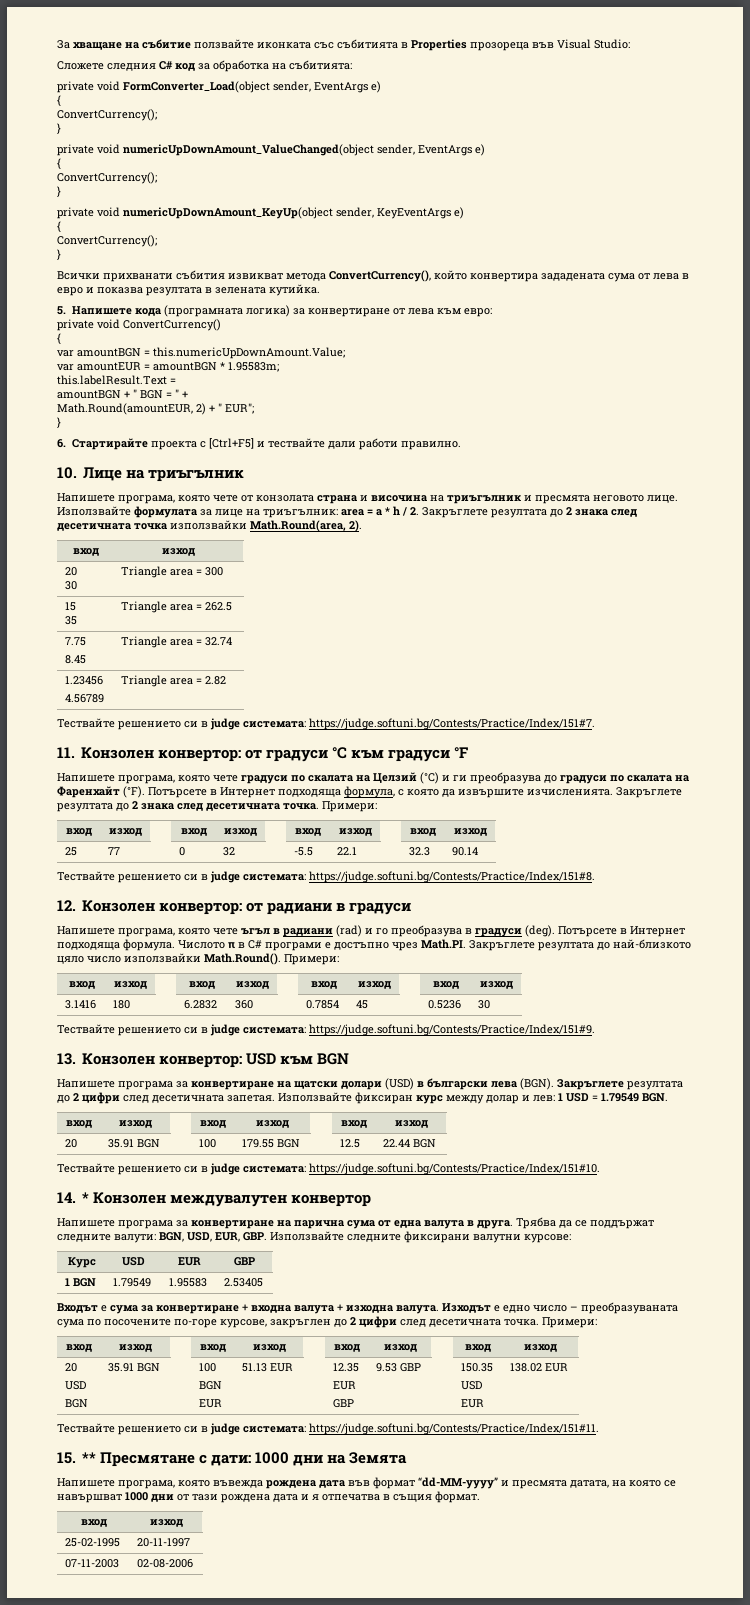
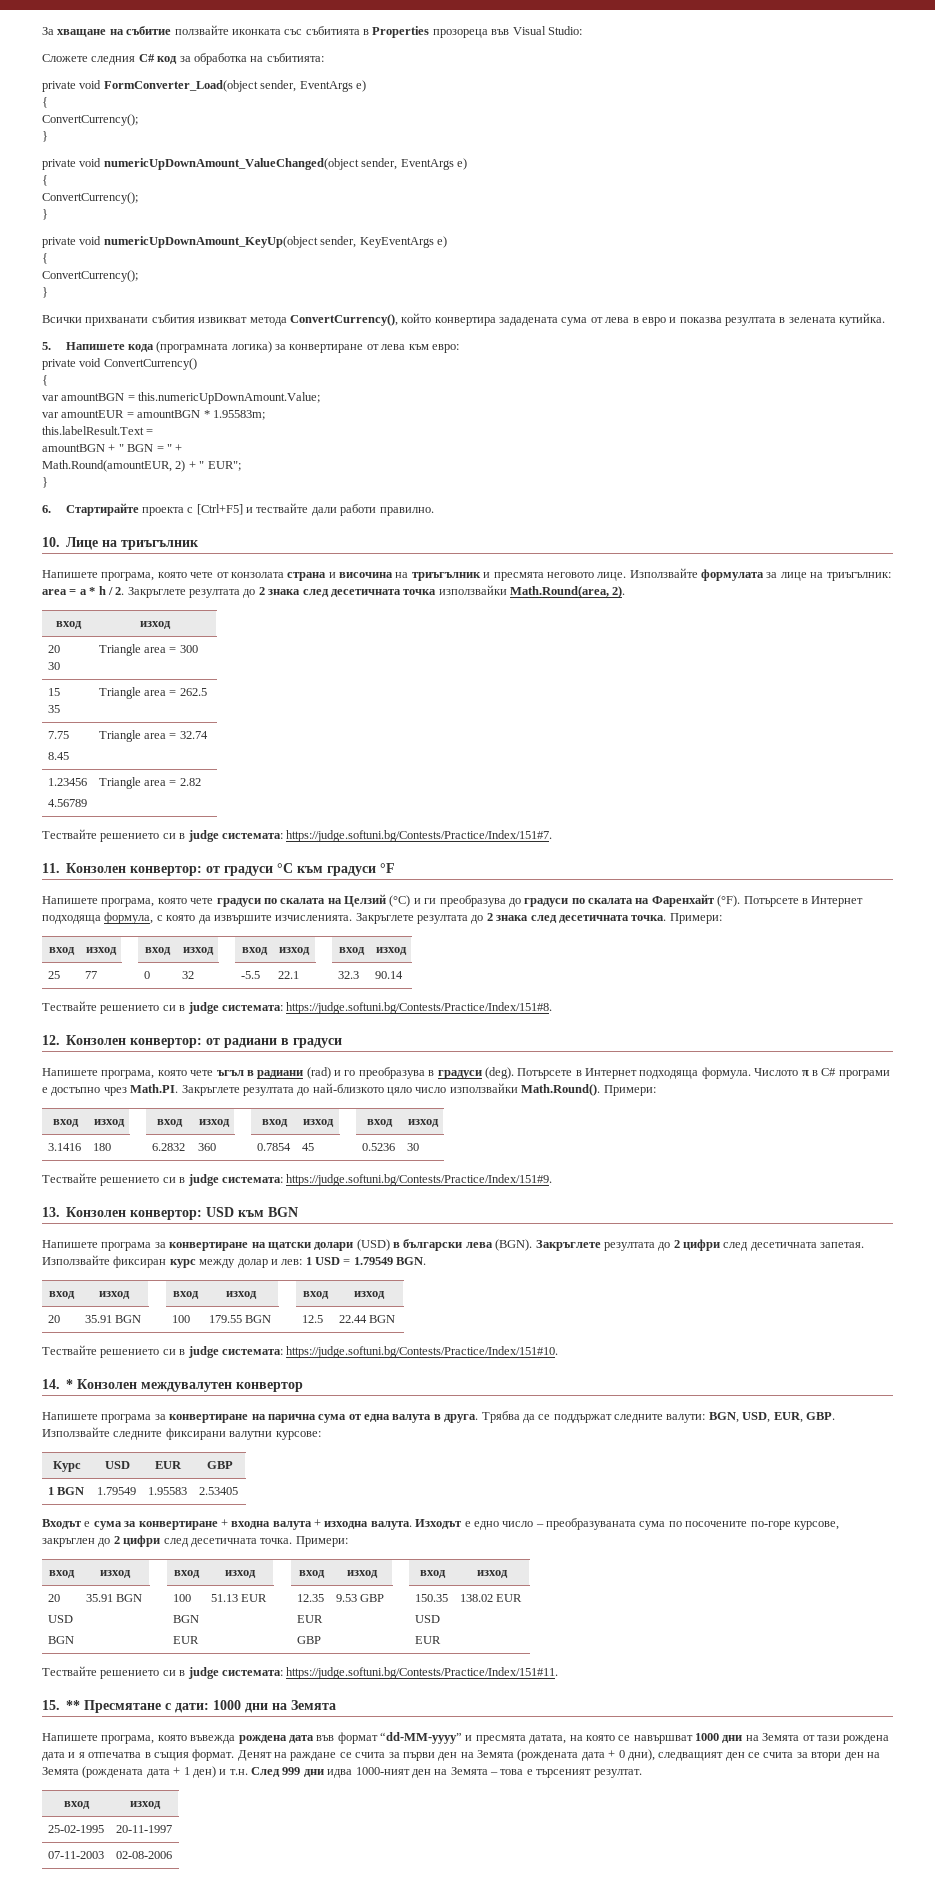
(174, 1498) none -> [745,1733,800,1741] на Земята
(480, 1497) none -> [237,1749,880,1761] [42,1766,642,1778] Денят на раждане се счита за първи ден на Земята (рождената дата + 0 дни), следващият ден се счита за втори ден на Земята (рождената дата + 1 ден) и т.н. След 999 дни идва 1000-ният ден на Земята – това е търсеният резултат.

